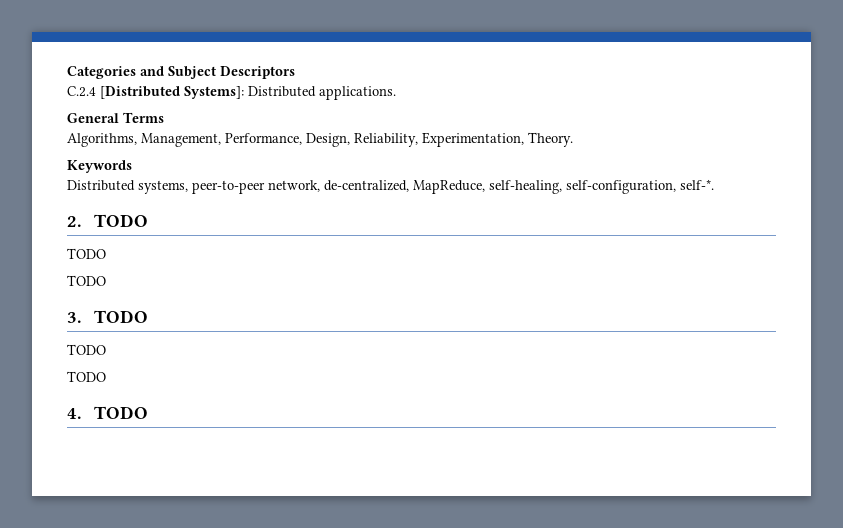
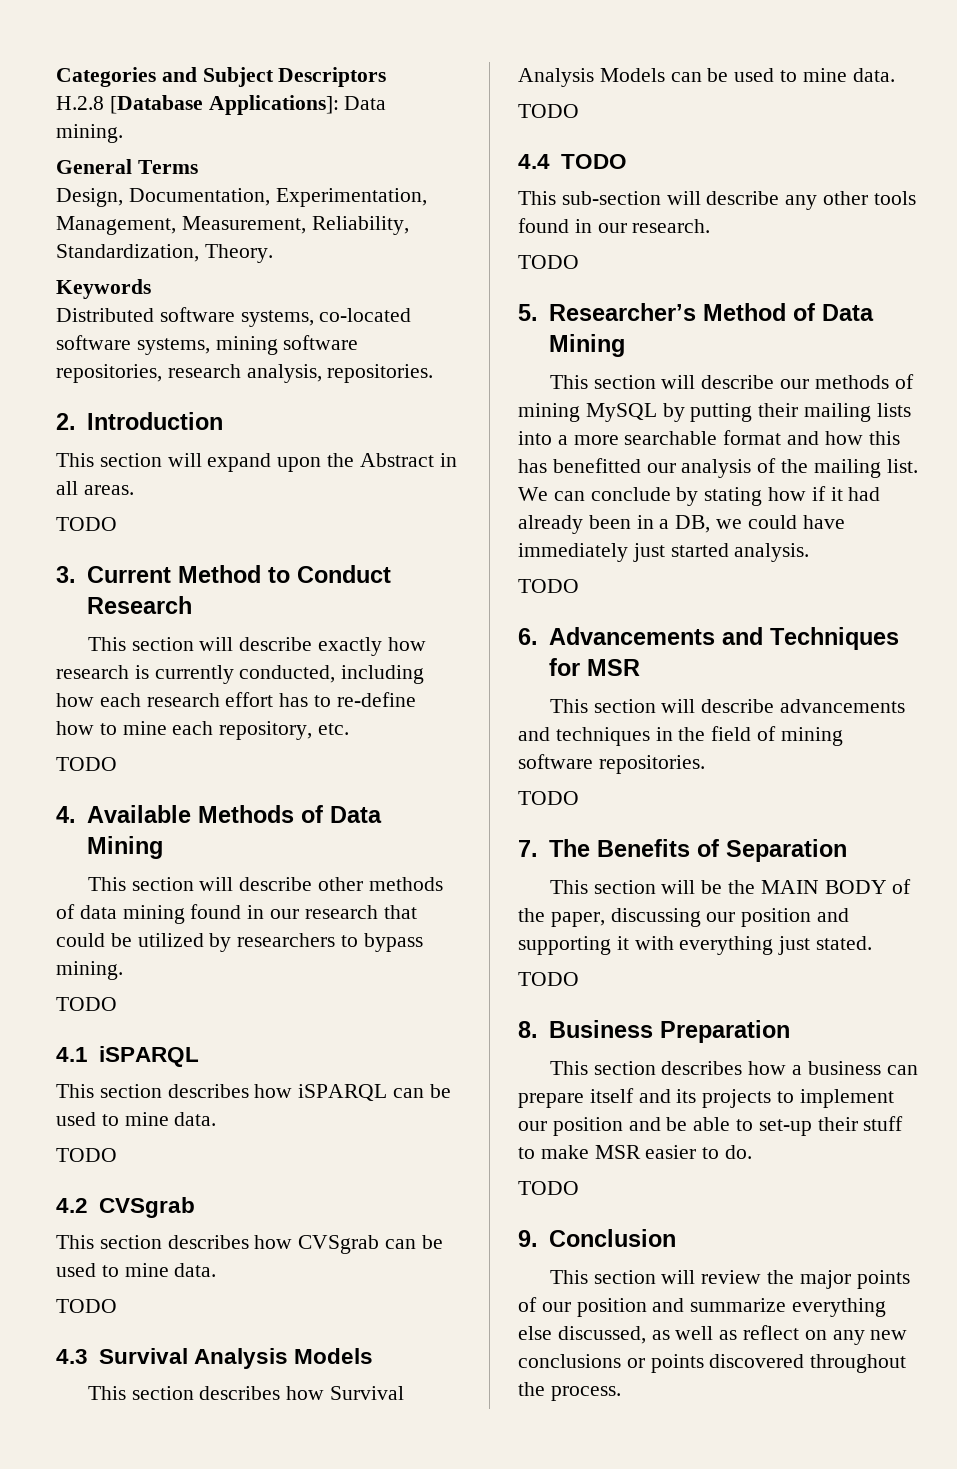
[67,86,396,100] [67,112,164,123] [67,132,573,147] [67,160,132,173] [67,179,714,194] [67,214,149,227] [67,248,106,259] [67,275,106,286] [67,310,149,323] [67,344,106,355] [67,371,106,382] [67,406,149,419] C.2.4 [Distributed Systems]: Distributed applications. // General Terms // Algorithms, Management, Performance, Design, Reliability, Experimentation, Theory. // Keywords // Distributed systems, peer-to-peer network, de-centralized, MapReduce, self-healing, self-configuration, self-*. // 2. TODO // TODO // TODO // 3. TODO // TODO // TODO // 4. TODO -> [56,95,387,115] [56,124,123,143] [56,159,198,174] [56,188,427,207] [56,216,409,235] [56,244,273,263] [56,279,151,299] [56,307,412,327] [56,335,359,355] [56,364,434,383] [56,412,223,430] [56,453,457,472] [56,481,134,495] [56,517,117,531] [56,565,391,583] [86,596,192,614] [87,637,426,656] [56,665,425,684] [56,692,416,707] [56,721,350,740] [56,757,117,771] [56,805,382,823] [86,836,163,859] [87,877,443,891] [56,904,417,924] [56,933,423,952] [56,961,123,980] [56,997,117,1011] [56,1046,199,1067] [56,1084,451,1101] [56,1112,217,1126] [56,1148,117,1162] [56,1197,195,1218] [56,1235,443,1254] [56,1263,217,1277] [56,1299,117,1313] [56,1348,373,1369] [87,1386,405,1400] [518,68,895,87] [518,104,579,118] [518,154,627,169] [518,191,916,210] [518,218,711,233] [518,255,579,269] [518,303,874,321] [548,334,625,357] [549,374,914,389] [518,403,911,422] [518,430,900,445] [518,458,918,478] [518,486,881,506] [518,515,845,534] [518,543,810,562] [518,579,579,593] [518,627,899,650] [548,658,640,676] [549,699,906,713] [518,726,843,746] [518,754,705,774] [518,791,579,805] [518,839,847,862] [549,879,912,894] [518,908,850,927] [518,936,873,955] [518,972,579,986] [518,1020,790,1043] [549,1061,918,1075] [518,1088,894,1108] [518,1116,904,1136] [518,1145,753,1159] [518,1181,579,1195] [518,1229,676,1247] [549,1270,910,1289] [518,1297,887,1317] [518,1325,908,1345] [518,1354,907,1373] [518,1382,621,1401] H.2.8 [Database Applications]: Data mining. // General Terms // Design, Documentation, Experimentation, Management, Measurement, Reliability, Standardization, Theory. // Keywords // Distributed software systems, co-located software systems, mining software repositories, research analysis, repositories. // 2. Introduction // This section will expand upon the Abstract in all areas. // TODO // 3. Current Method to Conduct Research // This section will describe exactly how research is currently conducted, including how each research effort has to re-define how to mine each repository, etc. // TODO // 4. Available Methods of Data Mining // This section will describe other methods of data mining found in our research that could be utilized by researchers to bypass mining. // TODO // 4.1 iSPARQL // This section describes how iSPARQL can be used to mine data. // TODO // 4.2 CVSgrab // This section describes how CVSgrab can be used to mine data. // TODO // 4.3 Survival Analysis Models // This section describes how Survival Analysis Models can be used to mine data. // TODO // 4.4 TODO // This sub-section will describe any other tools found in our research. // TODO // 5. Researcher’s Method of Data Mining // This section will describe our methods of mining MySQL by putting their mailing lists into a more searchable format and how this has benefitted our analysis of the mailing list. We can conclude by stating how if it had already been in a DB, we could have immediately just started analysis. // TODO // 6. Advancements and Techniques for MSR // This section will describe advancements and techniques in the field of mining software repositories. // TODO // 7. The Benefits of Separation // This section will be the MAIN BODY of the paper, discussing our position and supporting it with everything just stated. // TODO // 8. Business Preparation // This section describes how a business can prepare itself and its projects to implement our position and be able to set-up their stuff to make MSR easier to do. // TODO // 9. Conclusion // This section will review the major points of our position and summarize everything else discussed, as well as reflect on any new conclusions or points discovered throughout the process.

